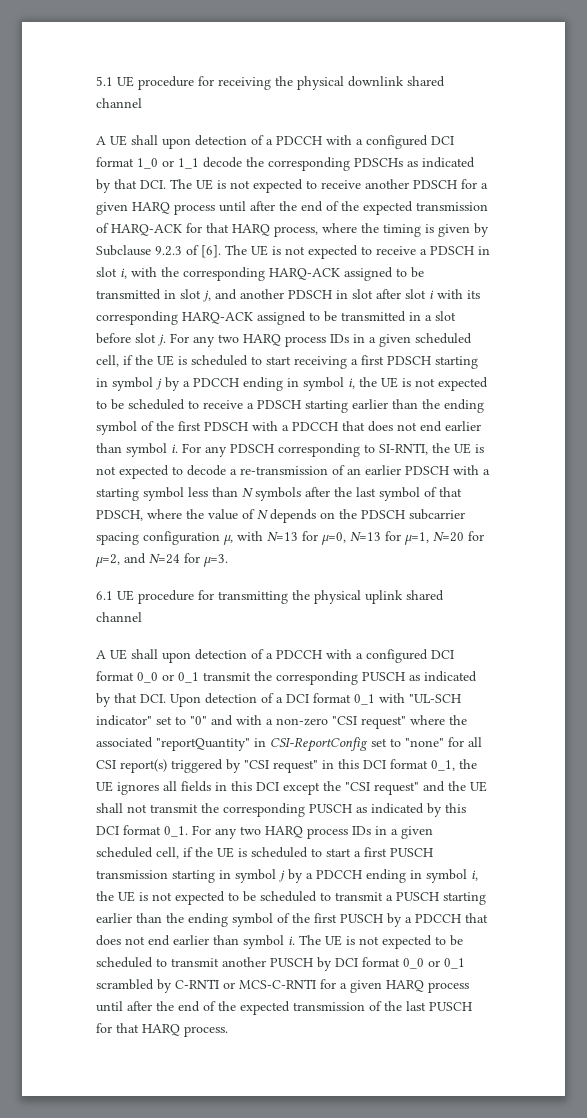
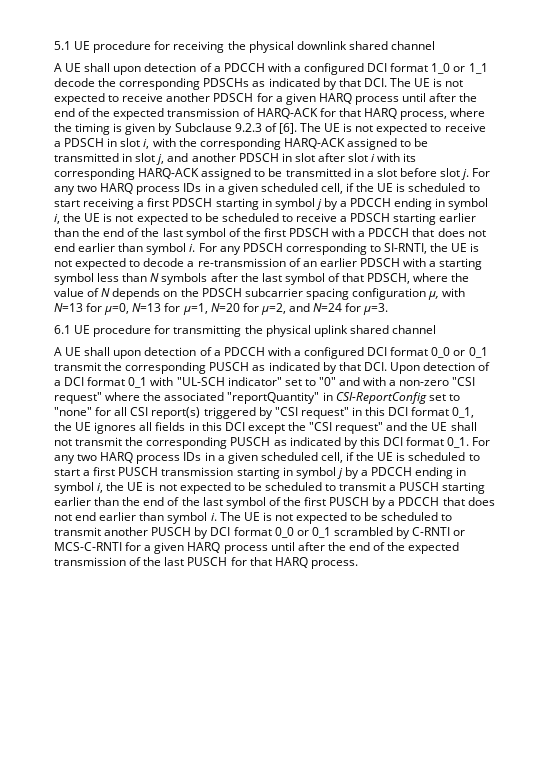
[444,399,484,413] ending -> [103,228,183,237] end of the last
[188,913,228,927] ending -> [143,497,223,506] end of the last

